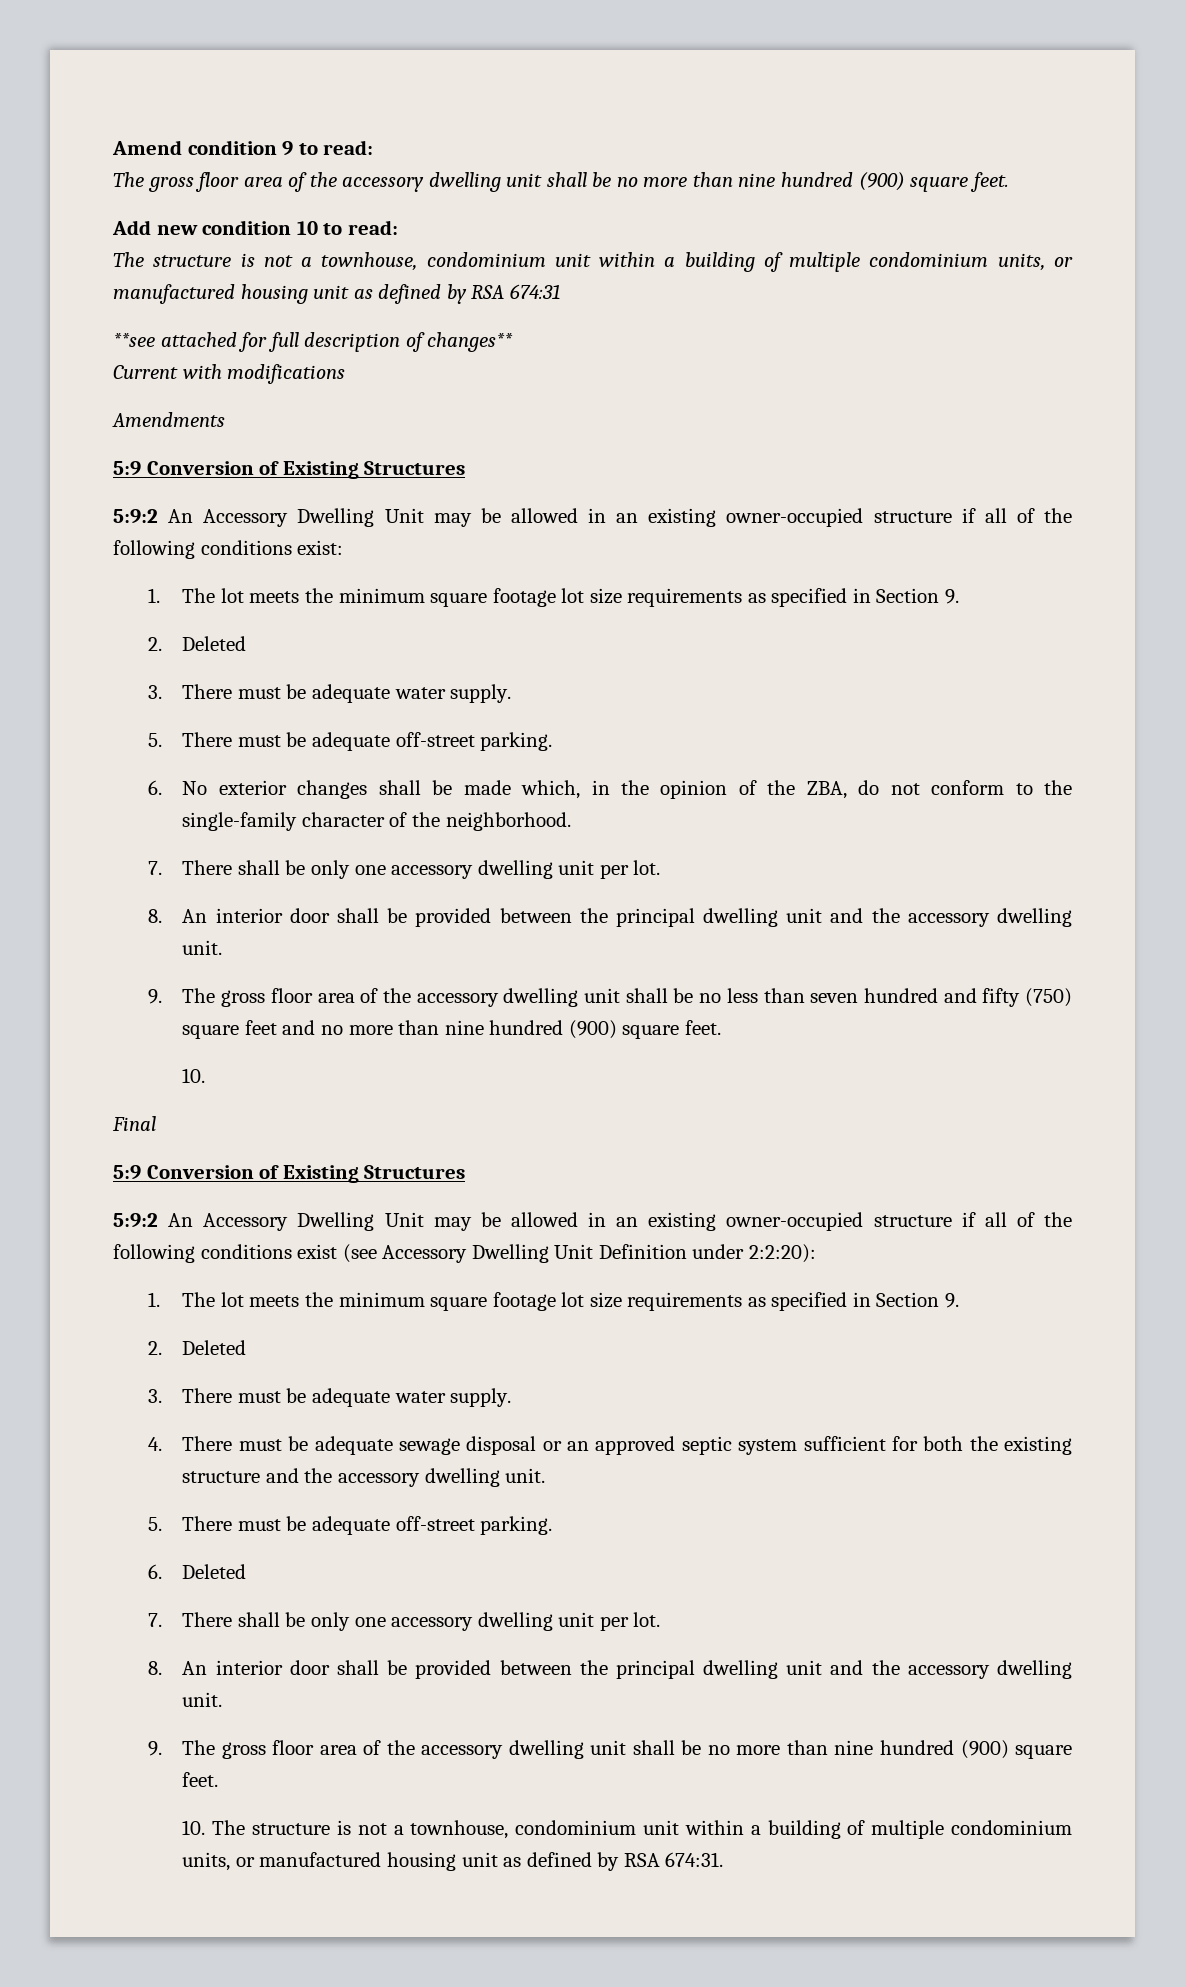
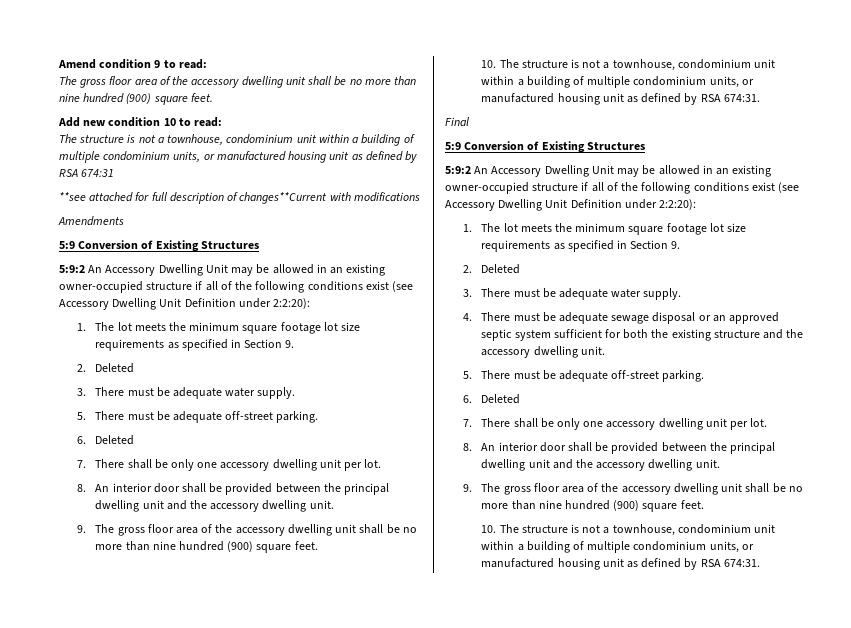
[427,332,514,352] [113,365,178,379] changes** // Current -> [239,192,328,204] changes**Current
[297,540,344,555] exist: -> [365,281,414,292] [59,298,311,310] exist (see Accessory Dwelling Unit Definition under 2:2:20):
[182,780,1072,799] [182,812,571,831] No exterior changes shall be made which, in the opinion of the ZBA, do not conform to the single-family character of the neighborhood. -> [95,435,135,445] Deleted
[726,988,1073,1007] [182,1020,721,1039] [182,1068,206,1083] less than seven hundred and fifty (750) square feet and no more than nine hundred (900) square feet. // 10. -> [95,541,318,553] [481,59,776,71] [481,76,754,88] [481,93,760,105] more than nine hundred (900) square feet. // 10. The structure is not a townhouse, condominium unit within a building of multiple condominium units, or manufactured housing unit as defined by RSA 674:31.

